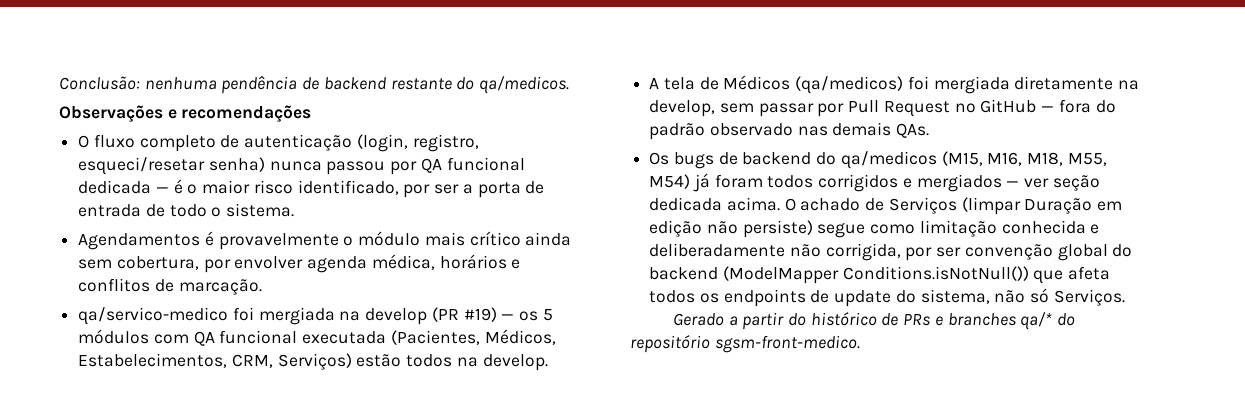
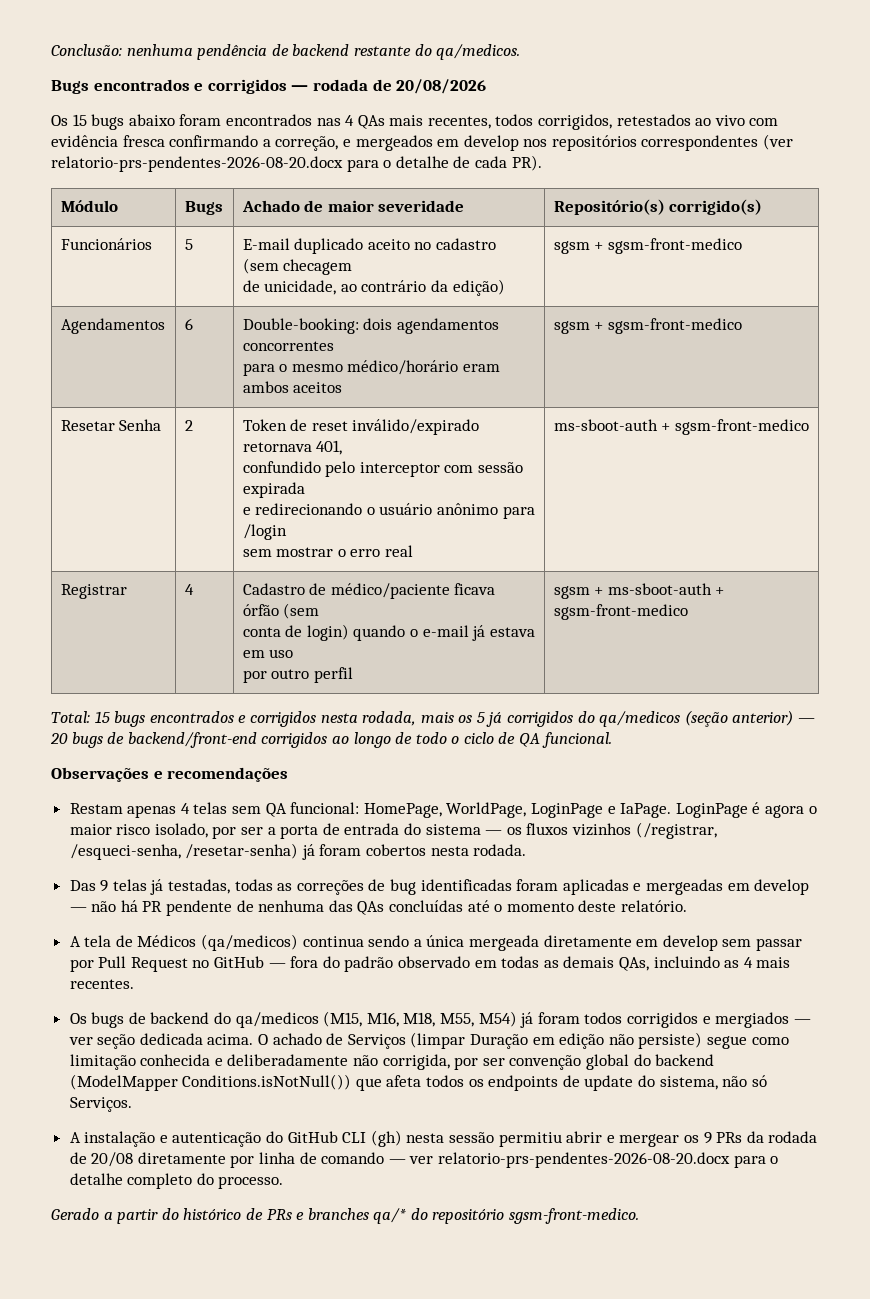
[59,105,312,123] [78,134,479,152] [78,157,525,175] [78,179,183,194] Observações e recomendações // O fluxo completo de autenticação (login, registro, esqueci/resetar senha) nunca passou por QA funcional dedicada — é -> [51,79,487,94] [51,114,779,130] [51,134,794,151] [51,155,542,172] [60,200,118,212] [184,201,223,215] [241,200,465,212] [553,199,763,215] [60,238,152,250] [184,239,193,250] [242,238,497,254] [242,258,353,275] [242,279,505,296] [553,238,742,254] [60,318,165,334] [184,318,193,330] [242,318,499,334] [242,341,334,351] [242,360,501,376] [242,381,343,393] [553,318,742,334] [60,419,162,431] [184,420,193,431] [242,419,480,435] [242,440,343,455] [242,461,524,477] [242,482,305,498] [242,503,535,519] [242,524,287,540] [242,545,414,557] [553,419,809,435] [60,584,127,599] [184,584,194,595] [242,583,496,599] [242,603,320,619] [242,624,535,641] [242,649,294,658] [242,667,353,683] [553,583,725,599] [553,604,688,620] [51,710,816,727] [50,732,612,748] [51,767,289,782] [69,802,804,818] Bugs encontrados e corrigidos — rodada de 20/08/2026 // Os 15 bugs abaixo foram encontrados nas 4 QAs mais recentes, todos corrigidos, retestados ao vivo com evidência fresca confirmando a correção, e mergeados em develop nos repositórios correspondentes (ver relatorio-prs-pendentes-2026-08-20.docx para o detalhe de cada PR). // Módulo | Bugs | Achado de maior severidade | Repositório(s) corrigido(s) // Funcionários | 5 | E-mail duplicado aceito no cadastro (sem checagem // de unicidade, ao contrário da edição) | sgsm + sgsm-front-medico // Agendamentos | 6 | Double-booking: dois agendamentos concorrentes // para o mesmo médico/horário eram ambos aceitos | sgsm + sgsm-front-medico // Resetar Senha | 2 | Token de reset inválido/expirado retornava 401, // confundido pelo interceptor com sessão expirada // e redirecionando o usuário anônimo para /login // sem mostrar o erro real | ms-sboot-auth + sgsm-front-medico // Registrar | 4 | Cadastro de médico/paciente ficava órfão (sem // conta de login) quando o e-mail já estava em uso // por outro perfil | sgsm + ms-sboot-auth + sgsm-front-medico // Total: 15 bugs encontrados e corrigidos nesta rodada, mais os 5 já corrigidos do qa/medicos (seção anterior) — 20 bugs de backend/front-end corrigidos ao longo de todo o ciclo de QA funcional. // Observações e recomendações // Restam apenas 4 telas sem QA funcional: HomePage, WorldPage, LoginPage e IaPage. LoginPage é agora
[297,180,399,195] identificado, -> [154,823,208,838] isolado,
[145,203,295,217] [78,231,572,250] [78,254,521,273] [78,278,262,295] [78,307,553,325] [78,329,556,346] [78,353,548,371] de todo o sistema. // Agendamentos é provavelmente o módulo mais crítico ainda sem cobertura, por envolver agenda médica, horários e conflitos de marcação. // qa/servico-medico foi mergiada na develop (PR #19) — os 5 módulos com QA funcional executada (Pacientes, Médicos, Estabelecimentos, CRM, Serviços) estão todos na develop. -> [404,822,717,839] [69,843,527,860] [69,879,810,895] [69,900,687,916] do sistema — os fluxos vizinhos (/registrar, /esqueci-senha, /resetar-senha) já foram cobertos nesta rodada. // Das 9 telas já testadas, todas as correções de bug identificadas foram aplicadas e mergeadas em develop — não há PR pendente de nenhuma das QAs concluídas até o momento deste relatório.
[907,76,1140,94] [649,100,716,117] foi mergiada diretamente na develop, -> [302,935,718,951] continua sendo a única mergeada diretamente em develop
[797,122,930,138] nas demais QAs. -> [474,956,791,971] [69,979,134,989] em todas as demais QAs, incluindo as 4 mais recentes.
(1125, 297) none -> [69,1130,818,1147] [69,1152,779,1168] [69,1173,284,1189] // A instalação e autenticação do GitHub CLI (gh) nesta sessão permitiu abrir e mergear os 9 PRs da rodada de 20/08 diretamente por linha de comando — ver relatorio-prs-pendentes-2026-08-20.docx para o detalhe completo do processo.

